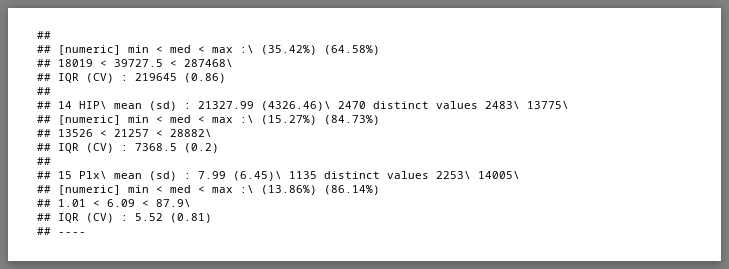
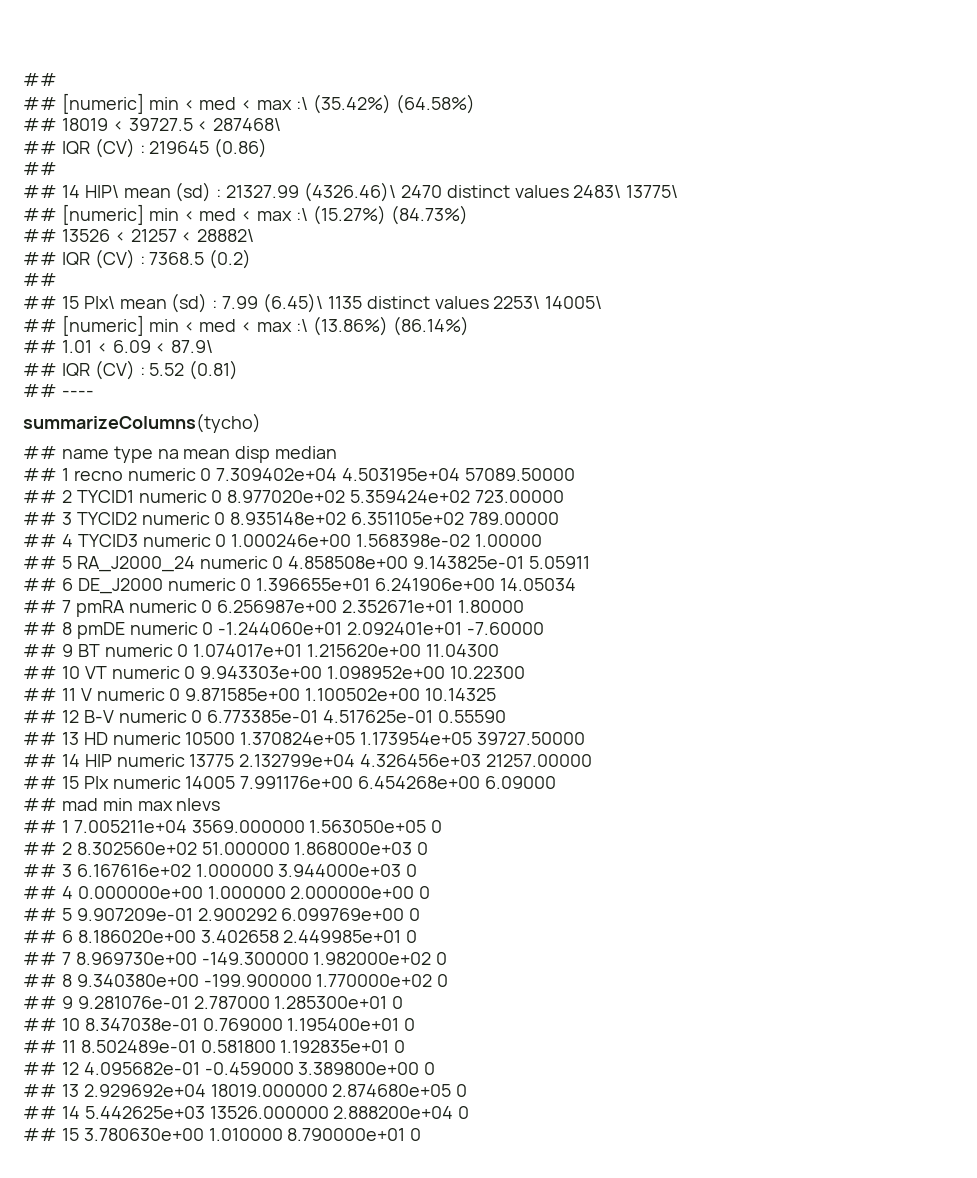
(86, 233) none -> [23,413,261,433] [23,446,338,463] [23,468,576,481] [23,490,565,503] [23,512,560,525] [23,534,543,547] [23,556,591,572] [23,578,577,594] [23,600,525,617] [23,622,545,639] [23,644,500,657] [23,666,526,679] [23,688,497,701] [23,710,507,723] [23,732,586,745] [23,754,593,767] [23,776,557,789] [23,798,221,811] [23,820,443,833] [23,842,429,855] [23,864,418,877] [23,886,431,899] [23,908,421,921] [23,930,418,943] [23,952,448,965] [23,974,449,987] [23,996,404,1009] [23,1018,416,1031] [23,1040,406,1053] [23,1062,436,1075] [23,1084,468,1097] [23,1106,470,1119] [23,1128,422,1141] // summarizeColumns(tycho) // ## name type na mean disp median // ## 1 recno numeric 0 7.309402e+04 4.503195e+04 57089.50000 // ## 2 TYCID1 numeric 0 8.977020e+02 5.359424e+02 723.00000 // ## 3 TYCID2 numeric 0 8.935148e+02 6.351105e+02 789.00000 // ## 4 TYCID3 numeric 0 1.000246e+00 1.568398e-02 1.00000 // ## 5 RA_J2000_24 numeric 0 4.858508e+00 9.143825e-01 5.05911 // ## 6 DE_J2000 numeric 0 1.396655e+01 6.241906e+00 14.05034 // ## 7 pmRA numeric 0 6.256987e+00 2.352671e+01 1.80000 // ## 8 pmDE numeric 0 -1.244060e+01 2.092401e+01 -7.60000 // ## 9 BT numeric 0 1.074017e+01 1.215620e+00 11.04300 // ## 10 VT numeric 0 9.943303e+00 1.098952e+00 10.22300 // ## 11 V numeric 0 9.871585e+00 1.100502e+00 10.14325 // ## 12 B-V numeric 0 6.773385e-01 4.517625e-01 0.55590 // ## 13 HD numeric 10500 1.370824e+05 1.173954e+05 39727.50000 // ## 14 HIP numeric 13775 2.132799e+04 4.326456e+03 21257.00000 // ## 15 Plx numeric 14005 7.991176e+00 6.454268e+00 6.09000 // ## mad min max nlevs // ## 1 7.005211e+04 3569.000000 1.563050e+05 0 // ## 2 8.302560e+02 51.000000 1.868000e+03 0 // ## 3 6.167616e+02 1.000000 3.944000e+03 0 // ## 4 0.000000e+00 1.000000 2.000000e+00 0 // ## 5 9.907209e-01 2.900292 6.099769e+00 0 // ## 6 8.186020e+00 3.402658 2.449985e+01 0 // ## 7 8.969730e+00 -149.300000 1.982000e+02 0 // ## 8 9.340380e+00 -199.900000 1.770000e+02 0 // ## 9 9.281076e-01 2.787000 1.285300e+01 0 // ## 10 8.347038e-01 0.769000 1.195400e+01 0 // ## 11 8.502489e-01 0.581800 1.192835e+01 0 // ## 12 4.095682e-01 -0.459000 3.389800e+00 0 // ## 13 2.929692e+04 18019.000000 2.874680e+05 0 // ## 14 5.442625e+03 13526.000000 2.888200e+04 0 // ## 15 3.780630e+00 1.010000 8.790000e+01 0

